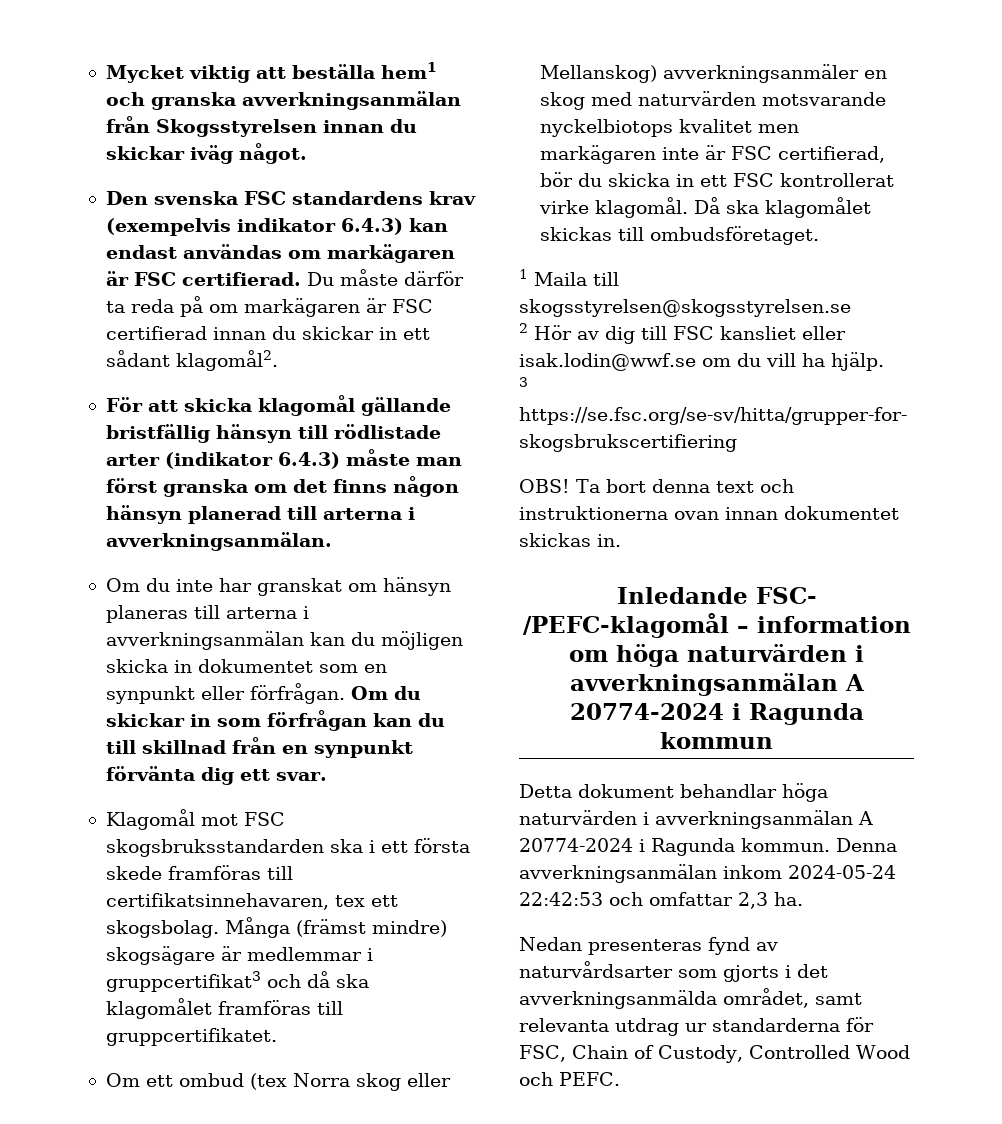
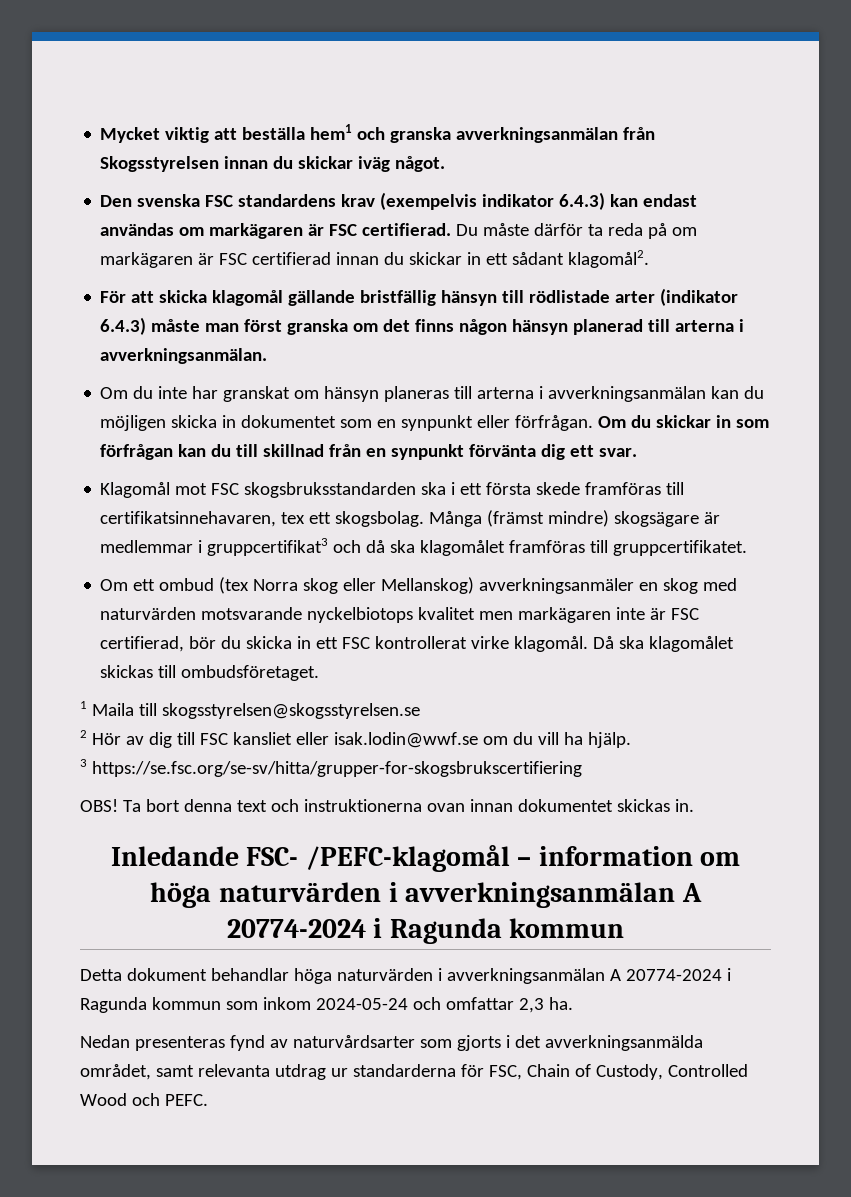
[741,838,897,852] [519,864,717,883] kommun. Denna avverkningsanmälan -> [151,997,258,1010] kommun som
[519,892,603,906] 22:42:53 -> (408, 1004) none

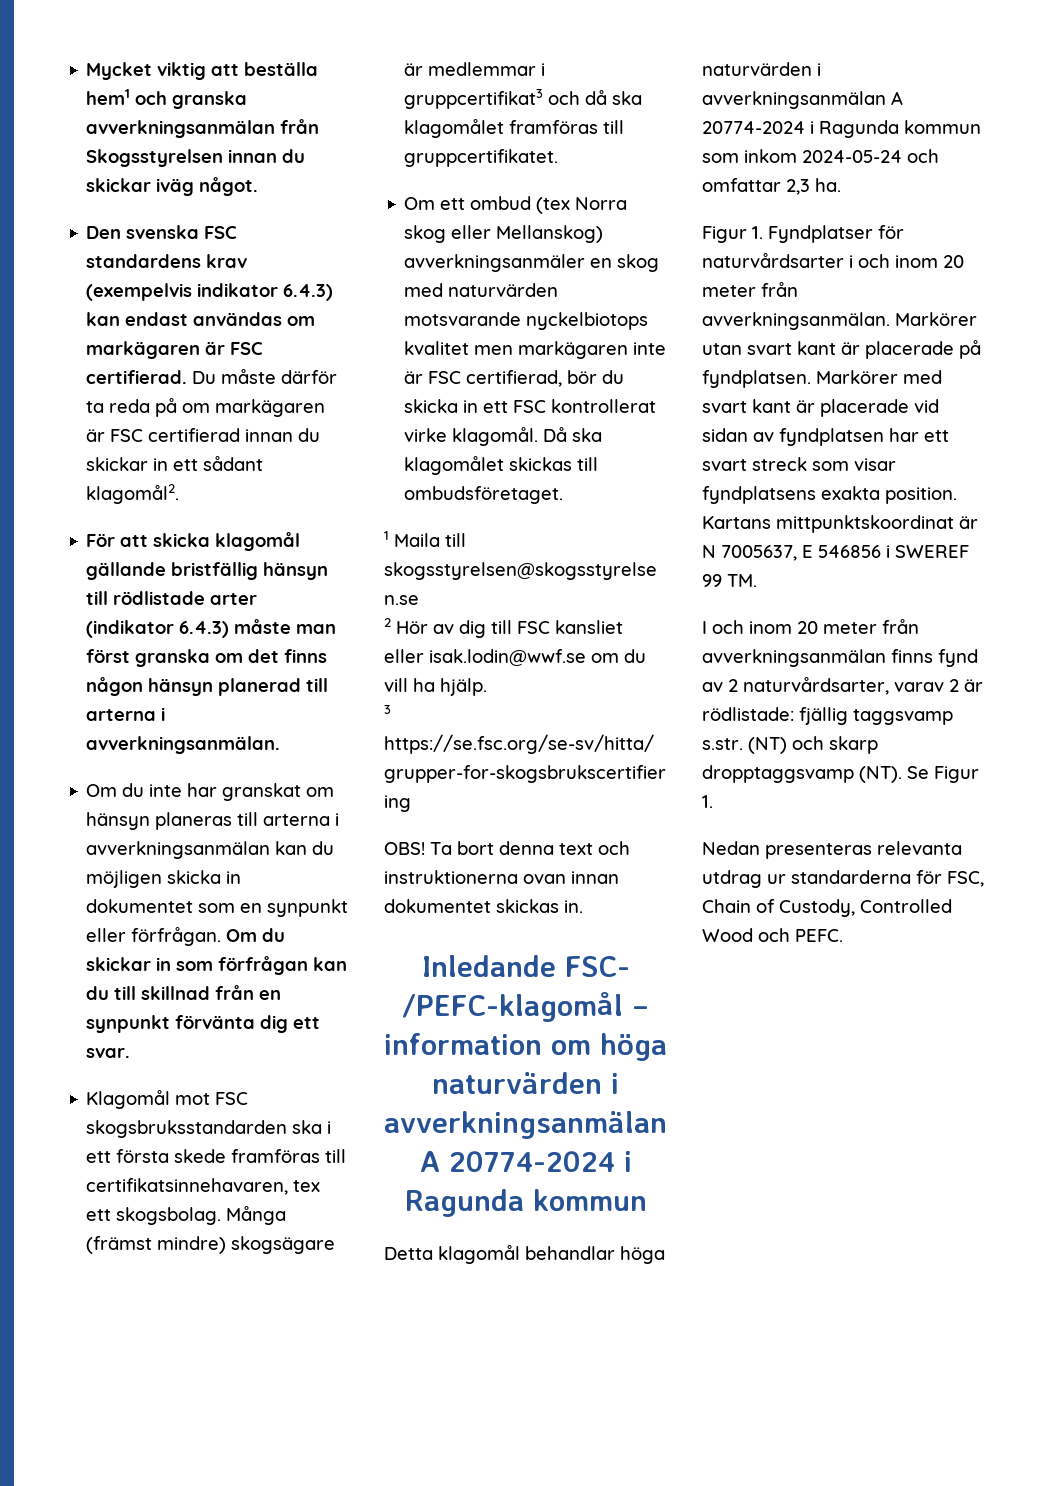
[126,968,207,981] dokument -> [438,1245,520,1264] klagomål
[80,1035,703,1051] [80,1064,194,1080] Nedan presenteras fynd av naturvårdsarter som gjorts i det avverkningsanmälda området, samt -> [702,225,904,243] [702,253,964,268] [702,282,798,297] [702,312,977,330] [702,340,981,359] [702,370,942,388] [702,399,939,417] [702,428,949,446] [702,457,896,471] [702,486,957,504] [702,515,978,533] [702,545,969,561] [702,574,757,587] [702,619,919,634] [702,649,978,667] [702,677,983,695] [702,707,953,725] [702,736,878,754] [702,765,979,783] [702,795,713,808] [702,841,872,859] Figur 1. Fyndplatser för naturvårdsarter i och inom 20 meter från avverkningsanmälan. Markörer utan svart kant är placerade på fyndplatsen. Markörer med svart kant är placerade vid sidan av fyndplatsen har ett svart streck som visar fyndplatsens exakta position. Kartans mittpunktskoordinat är N 7005637, E 546856 i SWEREF 99 TM. // I och inom 20 meter från avverkningsanmälan finns fynd av 2 naturvårdsarter, varav 2 är rödlistade: fjällig taggsvamp s.str. (NT) och skarp dropptaggsvamp (NT). Se Figur 1. // Nedan presenteras

